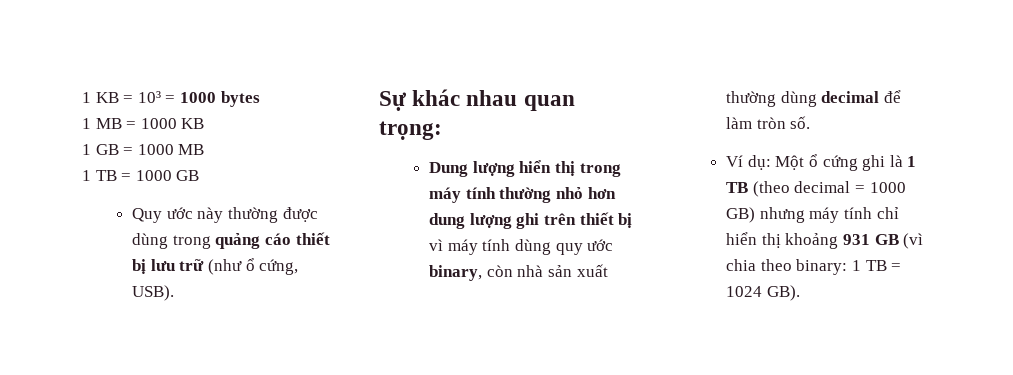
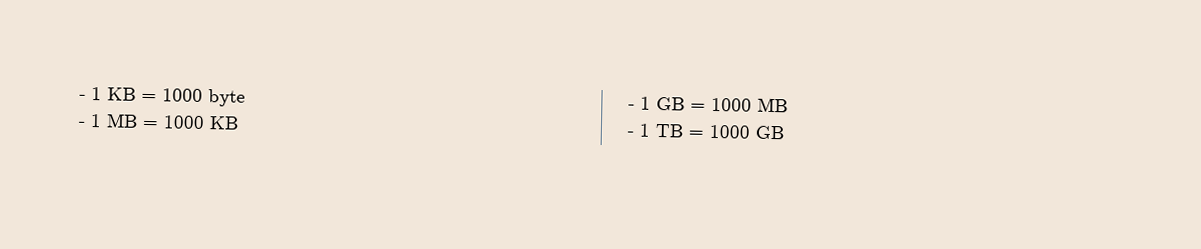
(82, 97) none -> [79,94,86,100] -
[137,91,260,107] 10³ = 1000 bytes // -> [162,88,245,107] [78,121,85,127] 1000 byte // -
(205, 123) none -> [628,104,635,110] -
(205, 149) none -> [627,131,634,137] -
[132,207,318,223] [132,232,330,249] [132,258,299,275] [132,285,175,301] [379,89,575,111] [379,121,442,140] [429,160,621,177] [429,187,616,203] [429,212,633,229] [429,239,614,255] [429,264,608,281] [726,90,902,107] [726,116,811,129] [726,154,917,171] [726,181,906,197] [726,207,899,223] [726,232,924,249] [726,259,902,275] [726,285,800,301] // Quy ước này thường được dùng trong quảng cáo thiết bị lưu trữ (như ổ cứng, USB). // Sự khác nhau quan trọng: // Dung lượng hiển thị trong máy tính thường nhỏ hơn dung lượng ghi trên thiết bị vì máy tính dùng quy ước binary, còn nhà sản xuất thường dùng decimal để làm tròn số. // Ví dụ: Một ổ cứng ghi là 1 TB (theo decimal = 1000 GB) nhưng máy tính chỉ hiển thị khoảng 931 GB (vì chia theo binary: 1 TB = 1024 GB). -> (784, 132) none

